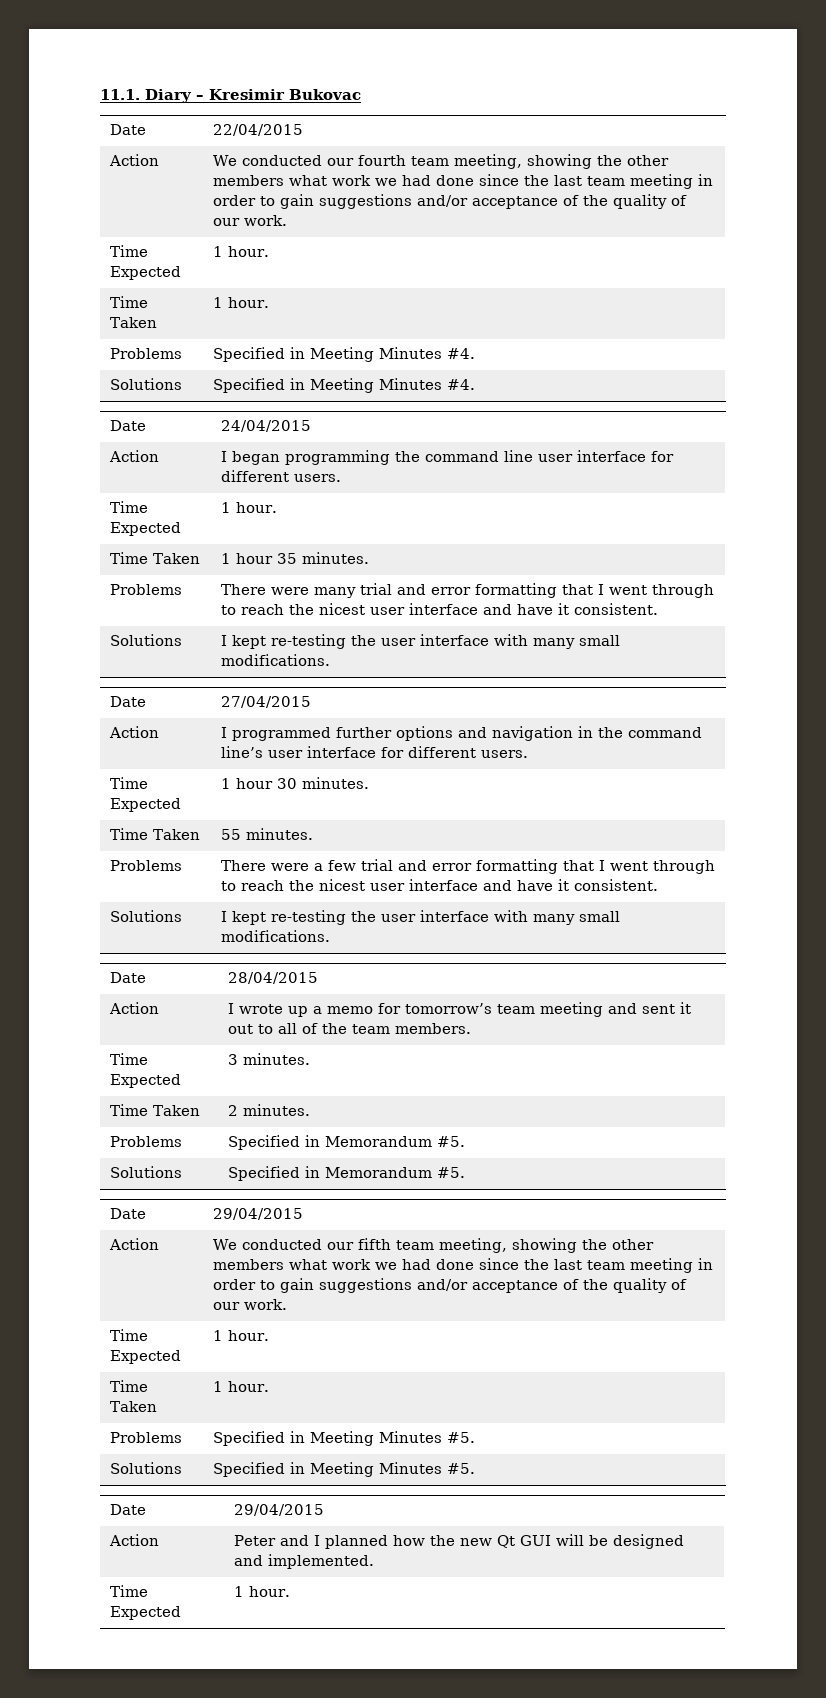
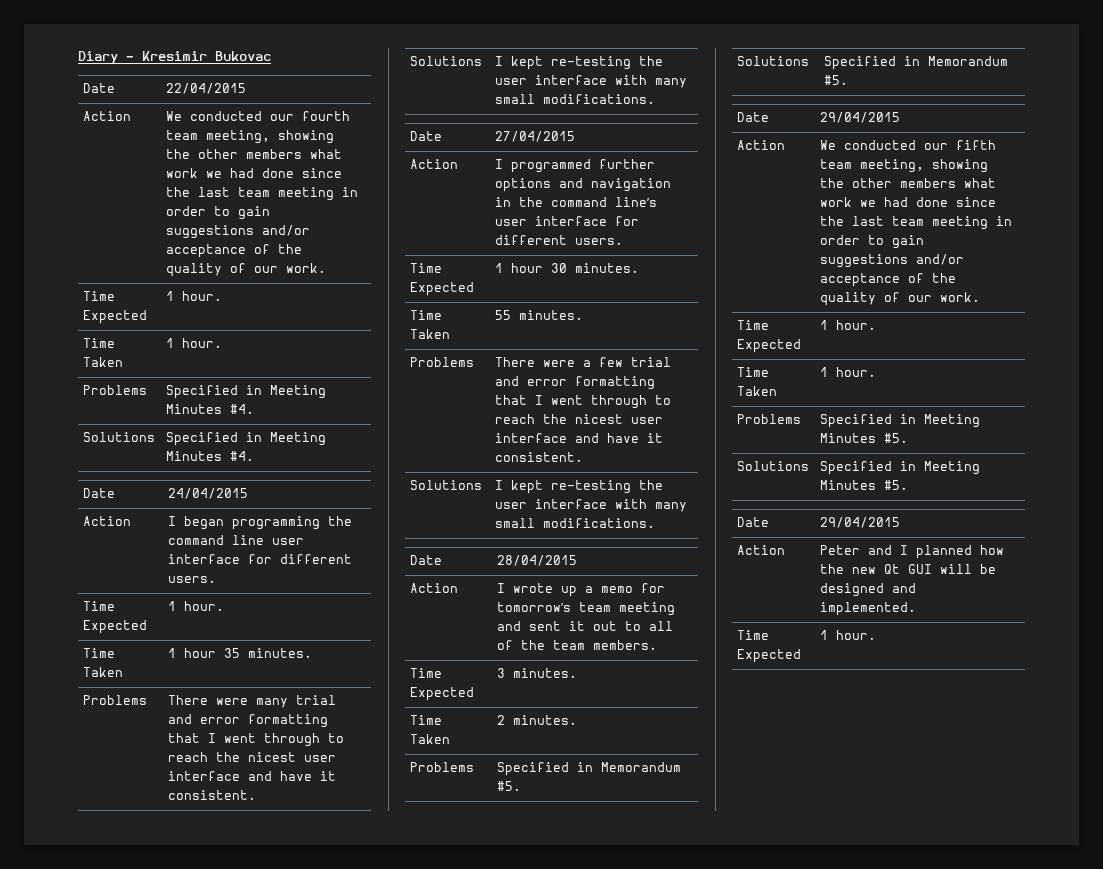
[100,89,140,100] 11.1. -> (78, 57) none

